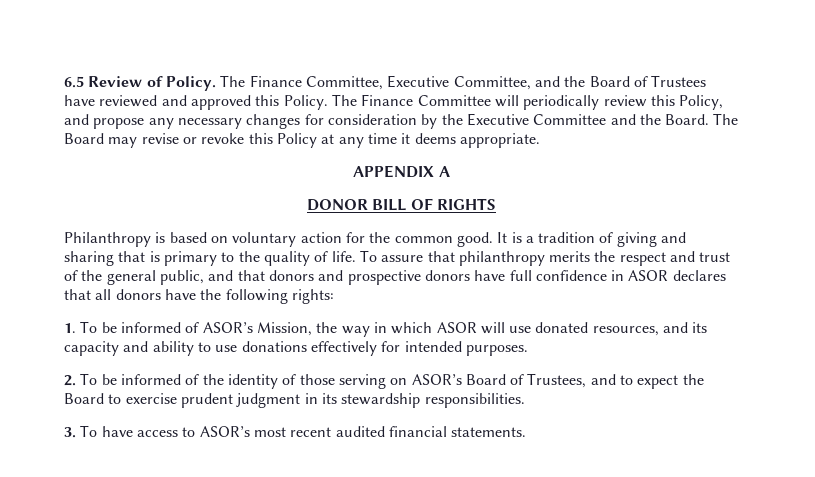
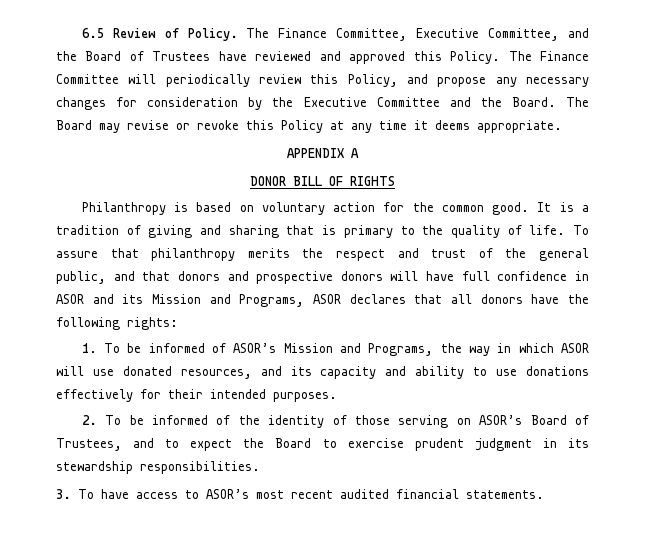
(470, 275) none -> [390,271,419,281] will
(669, 275) none -> [92,294,341,307] and its Mission and Programs, ASOR
[256,322,312,336] Mission, -> [283,343,434,356] Mission and Programs,
(401, 346) none -> [168,389,203,399] their

